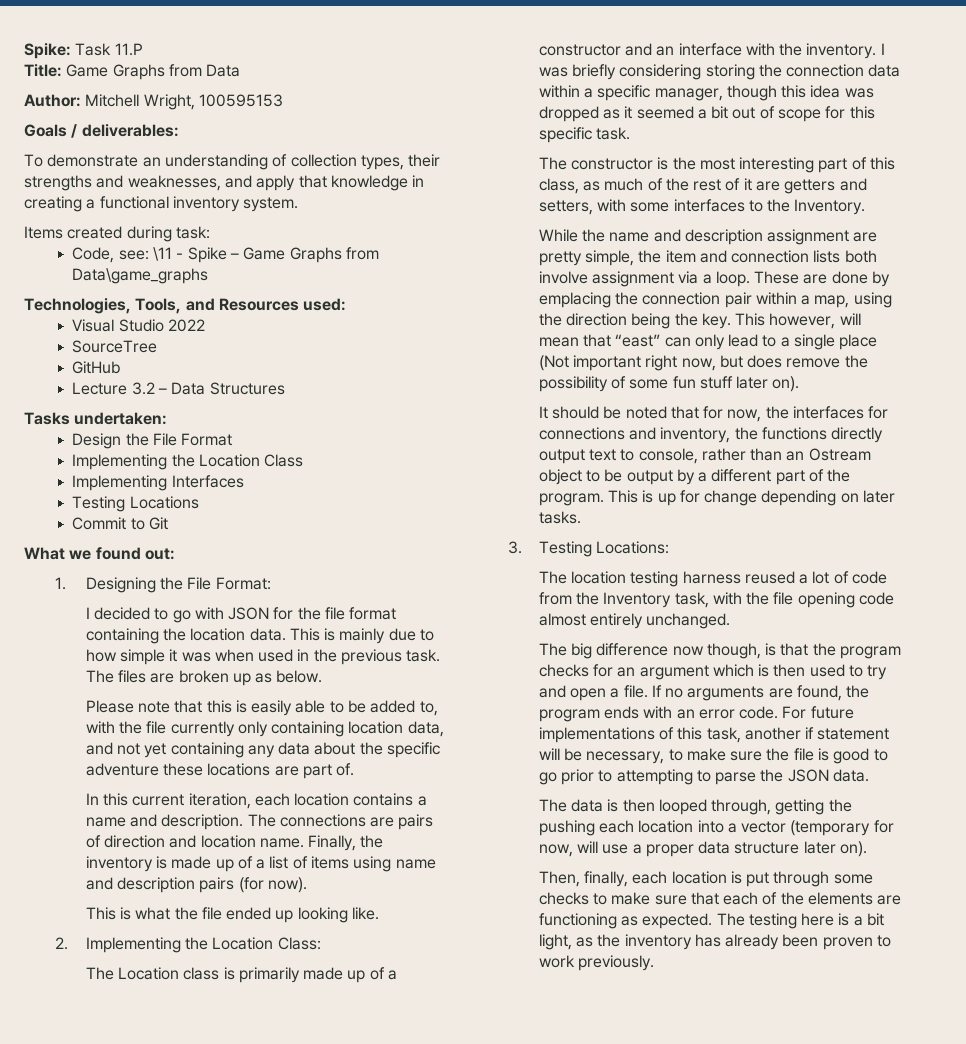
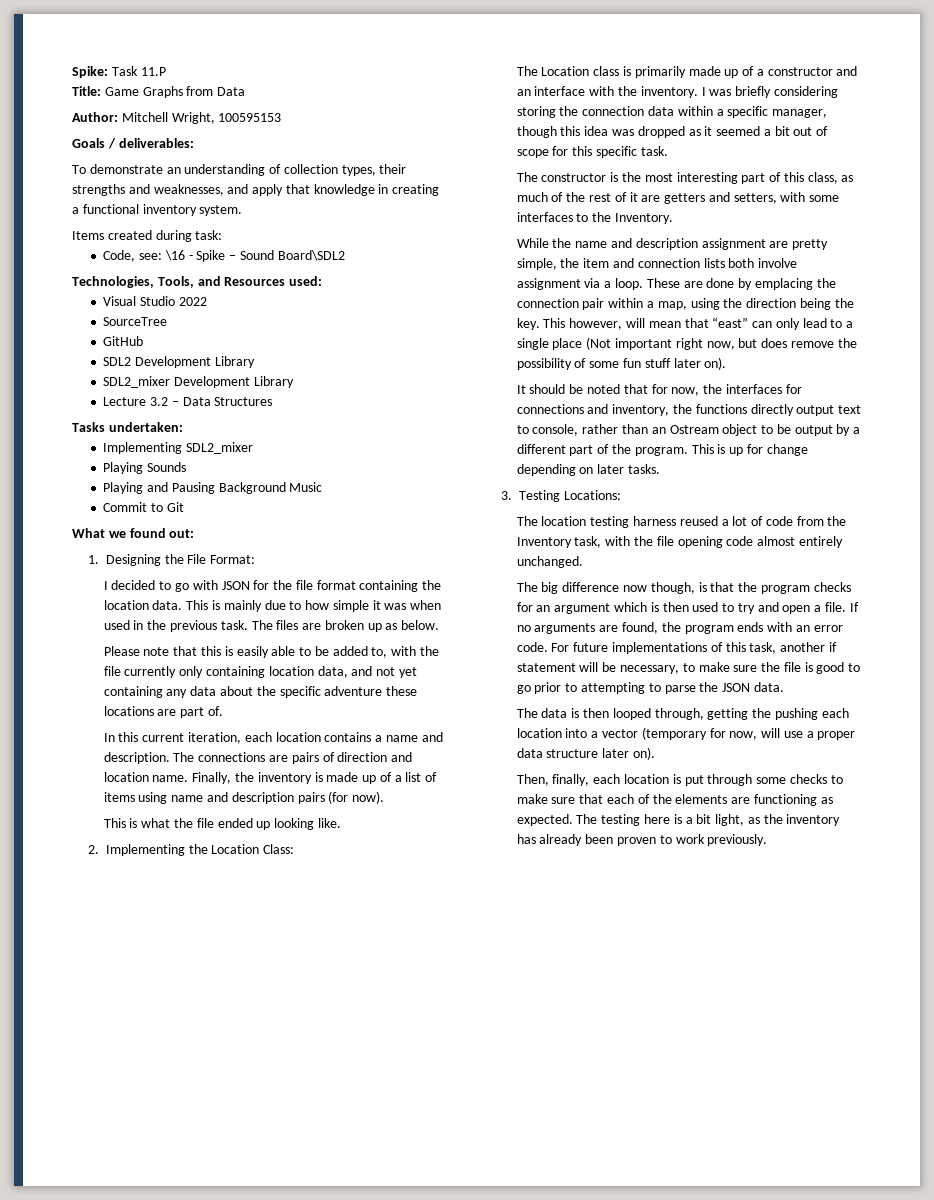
[153,247,173,261] \11 -> [164,250,185,261] \16
[243,247,379,263] [72,268,209,284] Game Graphs from Data\game_graphs -> [239,250,345,261] Sound Board\SDL2
(121, 367) none -> [103,356,255,368] [103,376,294,388] // SDL2 Development Library // SDL2_mixer Development Library
[72,433,233,449] [72,454,304,470] [72,475,244,491] [72,496,199,512] Design the File Format // Implementing the Location Class // Implementing Interfaces // Testing Locations -> [103,442,254,454] [103,462,187,474] [103,482,323,494] Implementing SDL2_mixer // Playing Sounds // Playing and Pausing Background Music

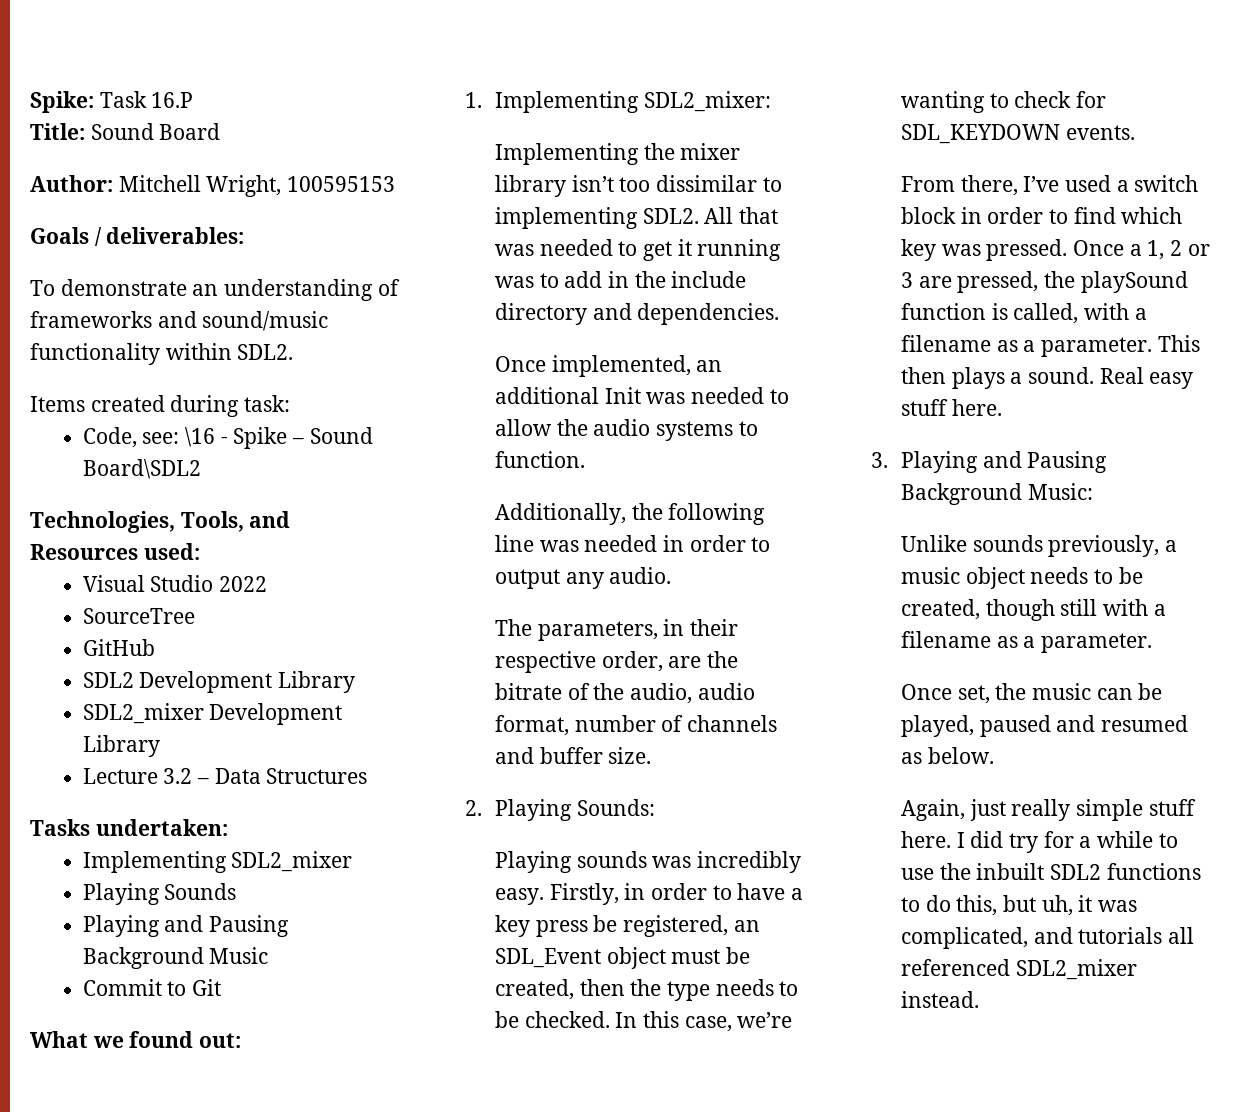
[140,67,166,76] 11.P -> [151,92,194,108] 16.P
[104,86,246,98] Game Graphs from Data -> [90,123,221,140] Sound Board
[283,164,407,176] [72,184,440,196] [72,204,243,216] collection types, their strengths and weaknesses, and apply that knowledge in creating a functional inventory system. -> [30,311,329,331] [30,343,294,365] frameworks and sound/music functionality within SDL2.
[105,554,256,566] [103,580,442,592] [103,600,442,612] [103,620,440,632] [103,646,440,658] [103,666,417,678] [103,686,418,698] [103,706,224,718] [103,732,443,744] [103,752,413,764] [103,772,438,784] [103,791,385,804] [103,818,341,830] [87,844,295,856] [516,66,858,78] [516,86,838,98] [516,106,828,118] [516,126,829,138] [516,146,668,158] [516,172,854,184] [516,192,840,204] [516,212,674,224] [516,238,829,250] [516,258,798,270] [516,278,836,290] [516,298,854,310] [516,317,854,330] [516,337,857,350] [516,357,727,370] [516,384,802,396] [516,404,862,416] [516,424,861,436] [516,444,808,456] [516,464,661,476] [500,490,621,502] [516,516,847,528] [516,536,843,548] [516,556,583,568] [516,582,851,594] [516,602,859,614] [516,622,843,634] [516,642,837,654] [516,662,861,674] [516,682,784,694] [516,708,849,720] [516,727,856,740] [516,747,656,760] [516,774,843,786] [516,794,833,806] [516,814,841,826] [516,834,768,846] Designing the File Format: // I decided to go with JSON for the file format containing the location data. This is mainly due to how simple it was when used in the previous task. The files are broken up as below. // Please note that this is easily able to be added to, with the file currently only containing location data, and not yet containing any data about the specific adventure these locations are part of. // In this current iteration, each location contains a name and description. The connections are pairs of direction and location name. Finally, the inventory is made up of a list of items using name and description pairs (for now). // This is what the file ended up looking like. // 2. Implementing the Location Class: // The Location class is primarily made up of a constructor and an interface with the inventory. I was briefly considering storing the connection data within a specific manager, though this idea was dropped as it seemed a bit out of scope for this specific task. // The constructor is the most interesting part of this class, as much of the rest of it are getters and setters, with some interfaces to the Inventory. // While the name and description assignment are pretty simple, the item and connection lists both involve assignment via a loop. These are done by emplacing the connection pair within a map, using the direction being the key. This however, will mean that “east” can only lead to a single place (Not important right now, but does remove the possibility of some fun stuff later on). // It should be noted that for now, the interfaces for connections and inventory, the functions directly output text to console, rather than an Ostream object to be output by a different part of the program. This is up for change depending on later tasks. // 3. Testing Locations: // The location testing harness reused a lot of code from the Inventory task, with the file opening code almost entirely unchanged. // The big difference now though, is that the program checks for an argument which is then used to try and open a file. If no arguments are found, the program ends with an error code. For future implementations of this task, another if statement will be necessary, to make sure the file is good to go prior to attempting to parse the JSON data. // The data is then looped through, getting the pushing each location into a vector (temporary for now, will use a proper data structure later on). // Then, finally, each location is put through some checks to make sure that each of the elements are functioning as expected. The testing here is a bit light, as the inventory has already been proven to work previously. -> [494,91,771,113] [494,143,741,165] [494,175,782,197] [494,207,778,229] [494,239,782,261] [494,271,747,288] [494,303,780,325] [494,355,723,377] [494,387,789,404] [494,419,758,441] [494,451,585,468] [494,503,766,525] [494,535,771,552] [494,567,672,589] [494,619,738,641] [494,651,738,673] [494,683,755,704] [494,715,777,736] [494,747,652,764] [465,799,655,821] [494,851,801,873] [494,883,803,905] [494,915,760,937] [494,947,750,969] [494,979,799,1001] [494,1011,793,1032] [900,91,1106,113] [900,124,1135,144] [900,175,1199,196] [900,207,1183,224] [900,239,1210,261] [900,271,1188,293] [900,303,1147,324] [900,335,1200,357] [900,367,1194,389] [900,399,1002,416] [871,451,1108,473] [900,483,1093,505] [900,535,1177,557] [900,567,1143,589] [900,599,1166,621] [900,631,1152,653] [900,683,1163,704] [900,715,1188,737] [900,747,994,764] [900,799,1196,821] [900,831,1178,853] [900,863,1201,880] [900,895,1137,916] [900,927,1194,949] [900,959,1137,980] [900,991,979,1008] Implementing SDL2_mixer: // Implementing the mixer library isn’t too dissimilar to implementing SDL2. All that was needed to get it running was to add in the include directory and dependencies. // Once implemented, an additional Init was needed to allow the audio systems to function. // Additionally, the following line was needed in order to output any audio. // The parameters, in their respective order, are the bitrate of the audio, audio format, number of channels and buffer size. // 2. Playing Sounds: // Playing sounds was incredibly easy. Firstly, in order to have a key press be registered, an SDL_Event object must be created, then the type needs to be checked. In this case, we’re wanting to check for SDL_KEYDOWN events. // From there, I’ve used a switch block in order to find which key was pressed. Once a 1, 2 or 3 are pressed, the playSound function is called, with a filename as a parameter. This then plays a sound. Real easy stuff here. // 3. Playing and Pausing Background Music: // Unlike sounds previously, a music object needs to be created, though still with a filename as a parameter. // Once set, the music can be played, paused and resumed as below. // Again, just really simple stuff here. I did try for a while to use the inbuilt SDL2 functions to do this, but uh, it was complicated, and tutorials all referenced SDL2_mixer instead.

